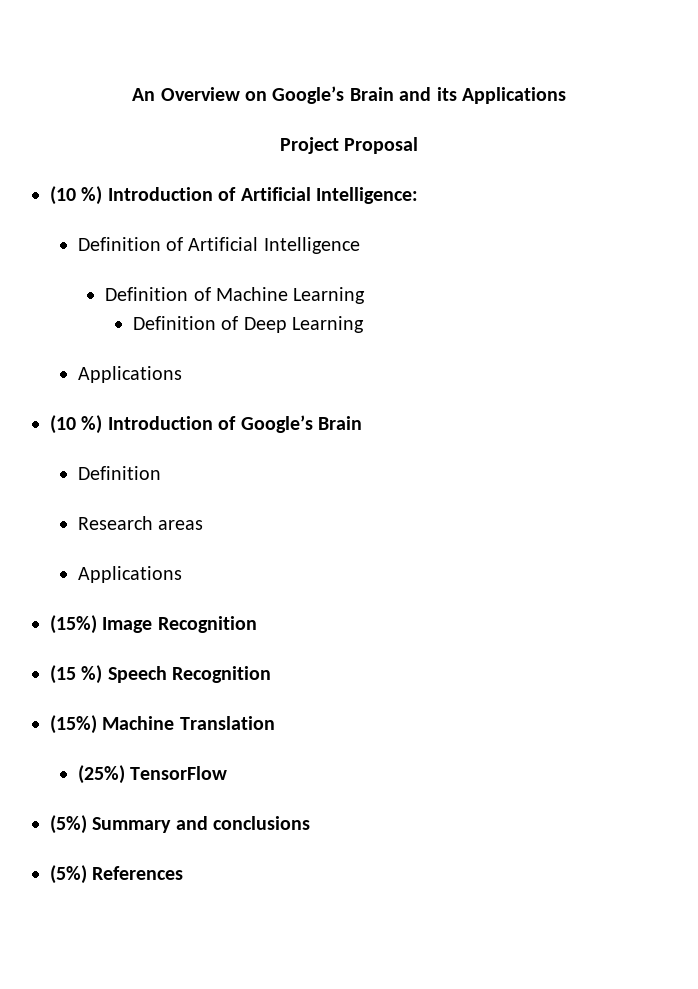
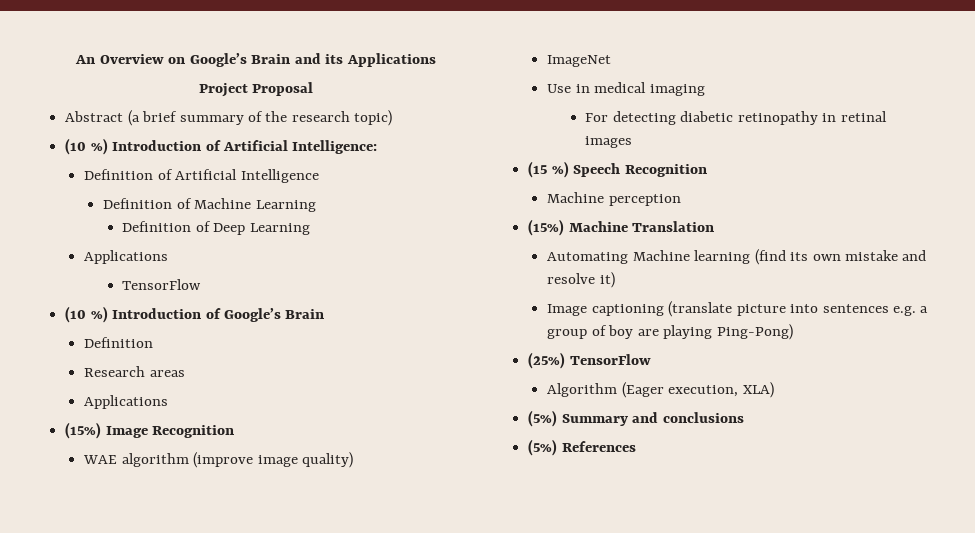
(419, 145) none -> [65,110,393,126] // Abstract (a brief summary of the research topic)
(182, 374) none -> [122,279,202,290] // TensorFlow
(257, 624) none -> [83,452,354,468] [547,55,612,67] [547,82,705,96] [585,111,887,125] [585,136,633,148] // WAE algorithm (improve image quality) // ImageNet // Use in medical imaging // For detecting diabetic retinopathy in retinal images
(272, 674) none -> [547,192,681,206] // Machine perception
[77,765,228,784] (25%) TensorFlow -> [547,249,927,265] [547,272,615,288] [547,301,929,317] [547,324,793,340] [528,352,651,369] [547,382,774,398] Automating Machine learning (find its own mistake and resolve it) // Image captioning (translate picture into sentences e.g. a group of boy are playing Ping-Pong) // (25%) TensorFlow // Algorithm (Eager execution, XLA)

